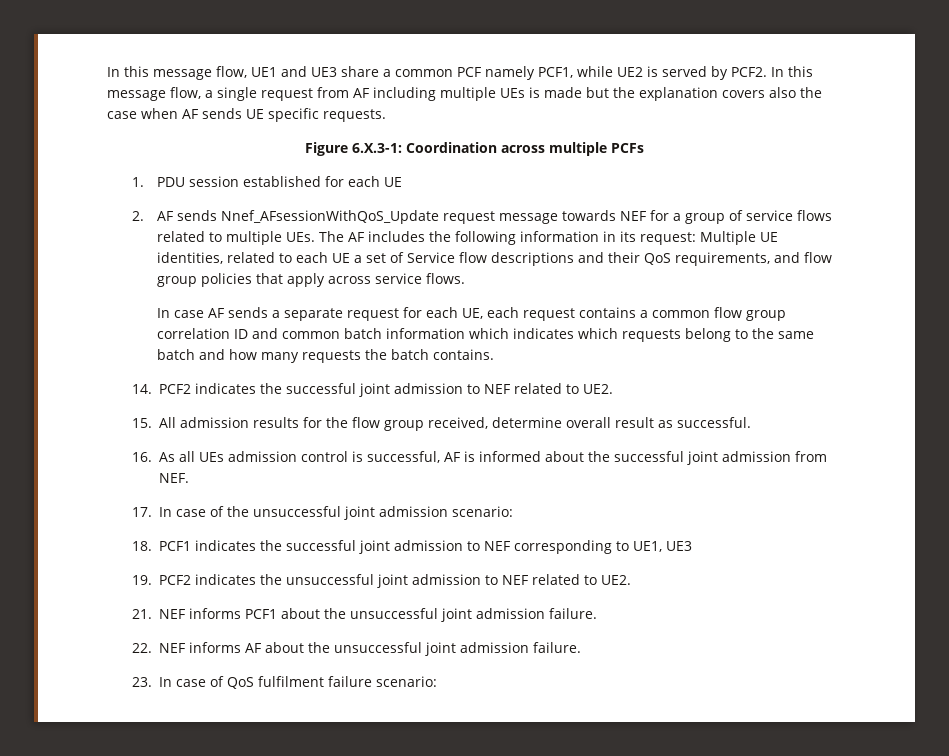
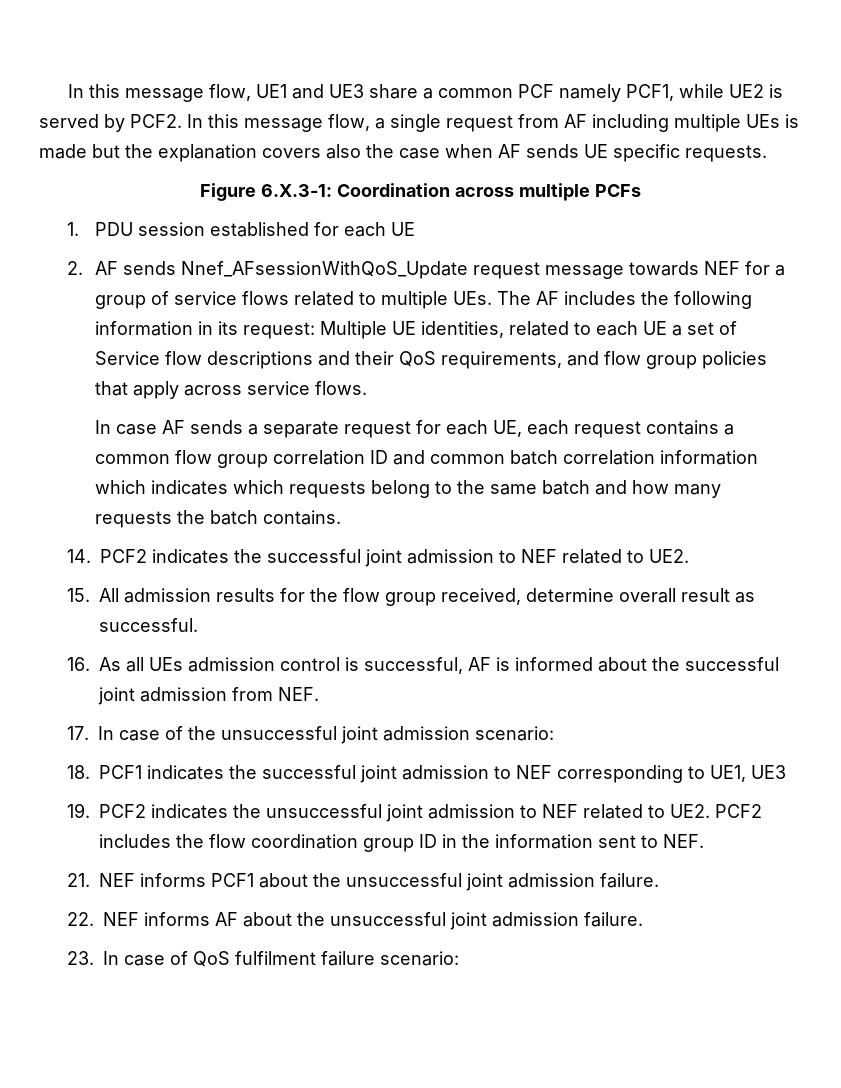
(382, 333) none -> [563,450,656,465] correlation
(631, 580) none -> [715,804,763,818] [99,834,705,852] PCF2 includes the flow coordination group ID in the information sent to NEF.

